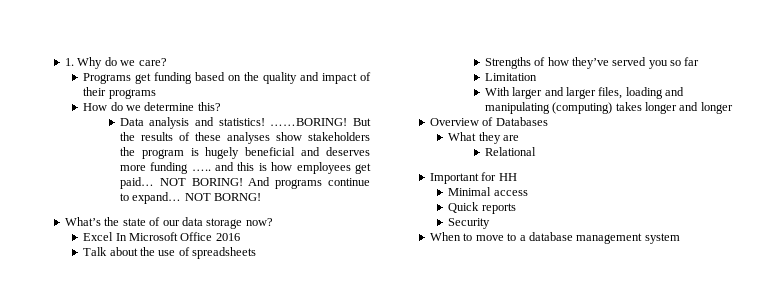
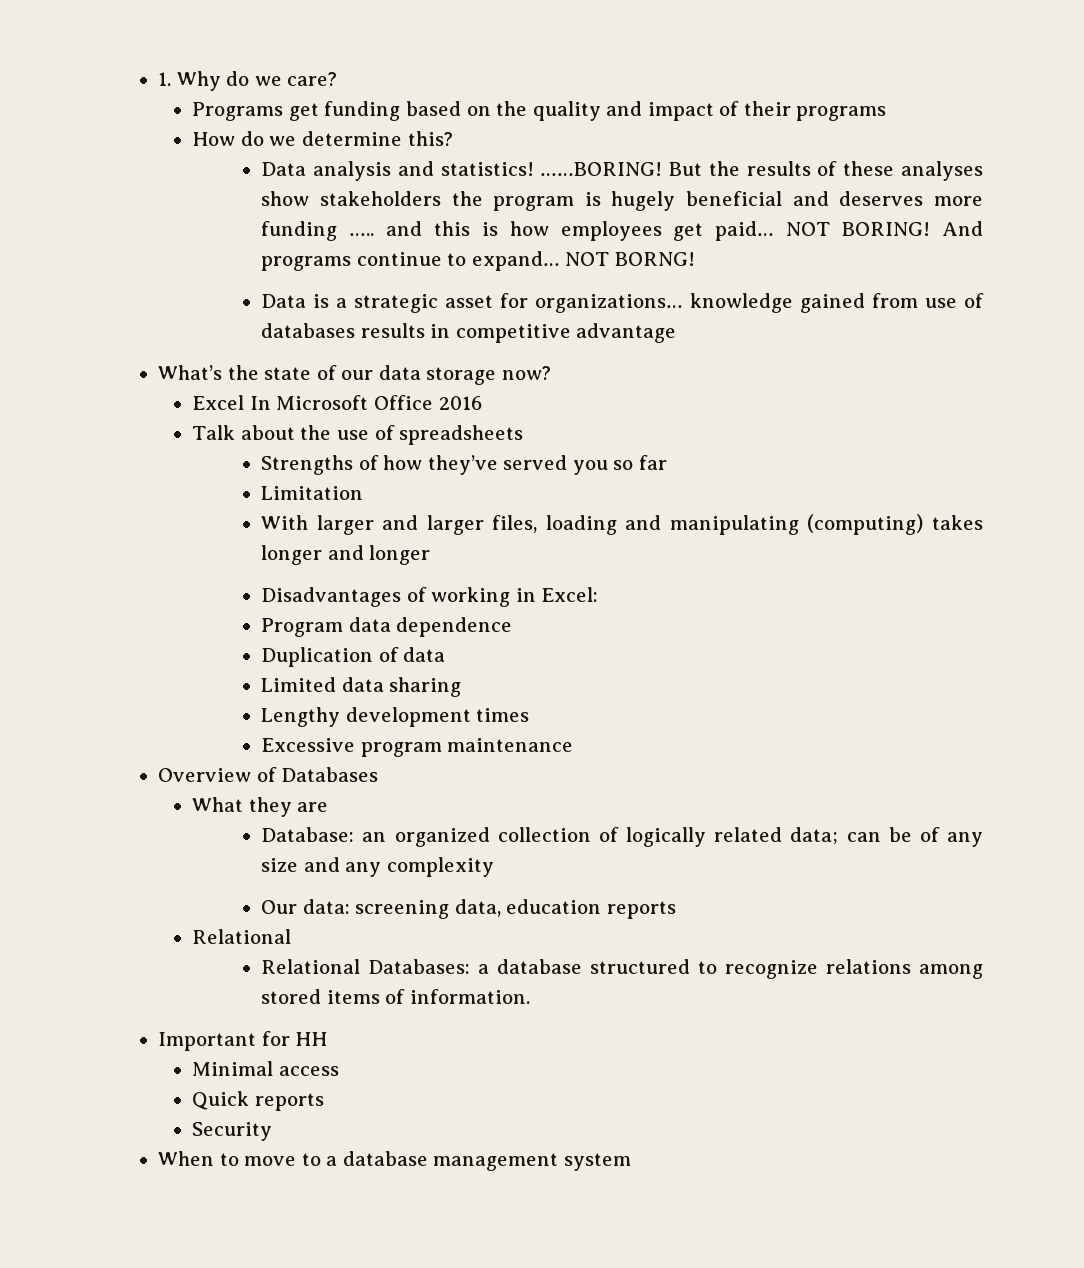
(261, 197) none -> [261,293,985,313] [261,323,677,343] // Data is a strategic asset for organizations… knowledge gained from use of databases results in competitive advantage
(733, 108) none -> [261,587,599,607] [261,617,513,637] [261,647,446,667] [261,677,462,697] [261,707,530,727] [261,738,574,757] // Disadvantages of working in Excel: // Program data dependence // Duplication of data // Limited data sharing // Lengthy development times // Excessive program maintenance
[484,147,536,156] Relational -> [261,827,983,847] [261,857,494,877] [261,899,676,919] [192,929,292,944] [261,959,983,979] [261,989,530,1004] Database: an organized collection of logically related data; can be of any size and any complexity // Our data: screening data, education reports // Relational // Relational Databases: a database structured to recognize relations among stored items of information.

